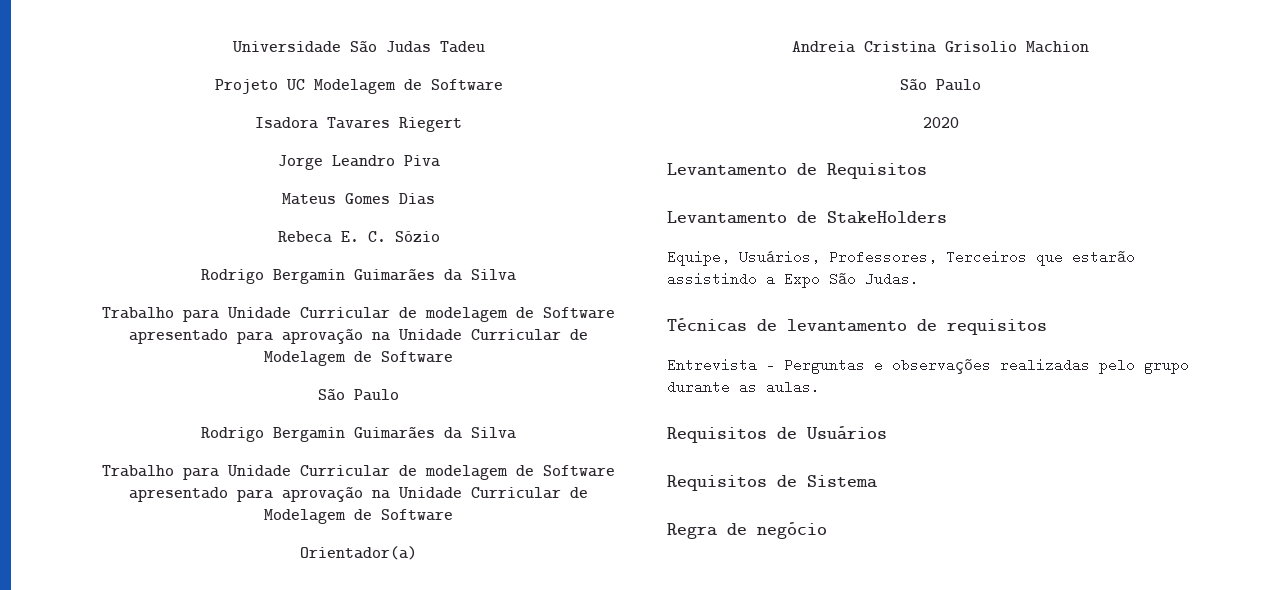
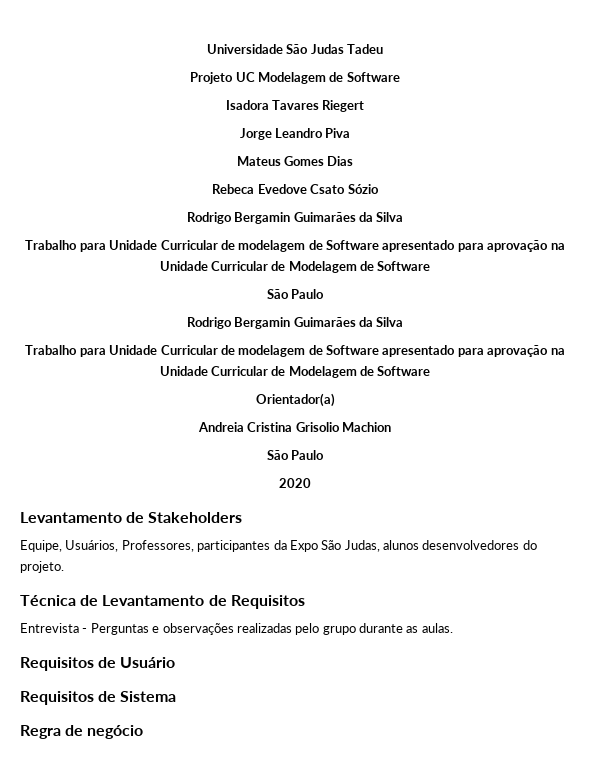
[340,231,386,242] E. C. -> [257,184,346,194] Evedove Csato
[827,163,927,179] [667,211,947,224] Requisitos // Levantamento de StakeHolders -> [148,512,243,523] Stakeholders
[946,250,1135,266] [667,272,919,288] [667,318,1047,335] Terceiros que estarão assistindo a Expo São Judas. // Técnicas de levantamento de requisitos -> [197,540,537,552] [20,561,64,573] [20,595,305,609] participantes da Expo São Judas, alunos desenvolvedores do projeto. // Técnica de Levantamento de Requisitos
[806,426,887,440] Usuários -> [120,657,176,668] Usuário

